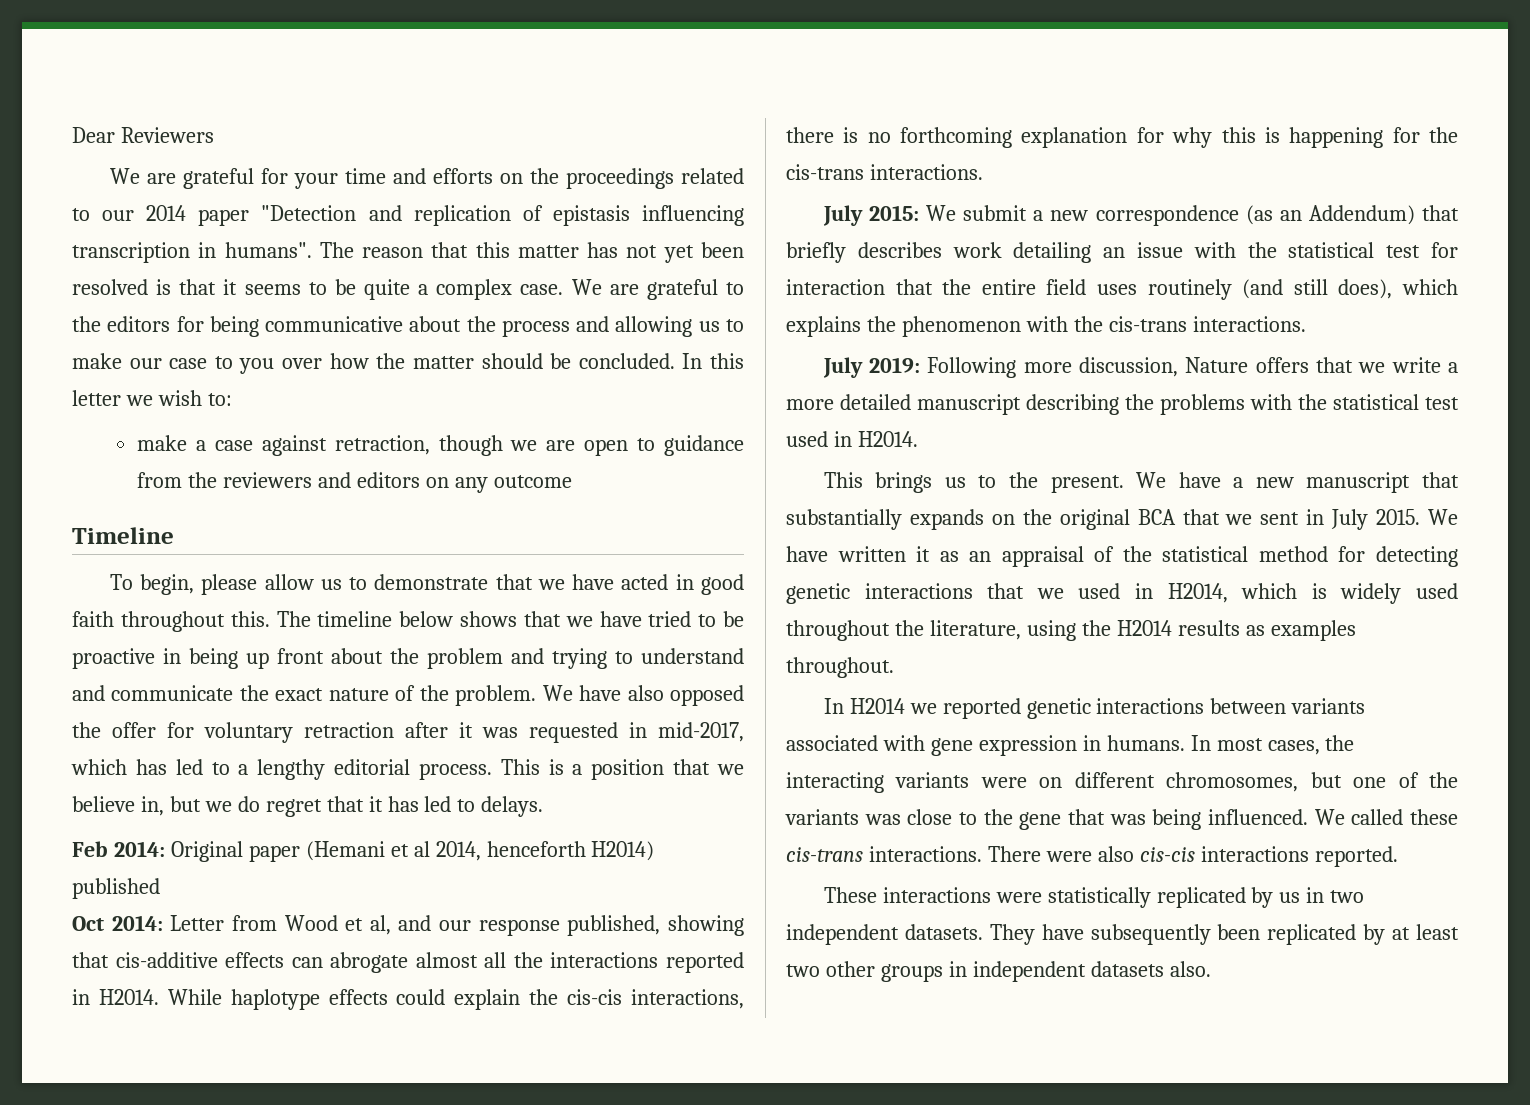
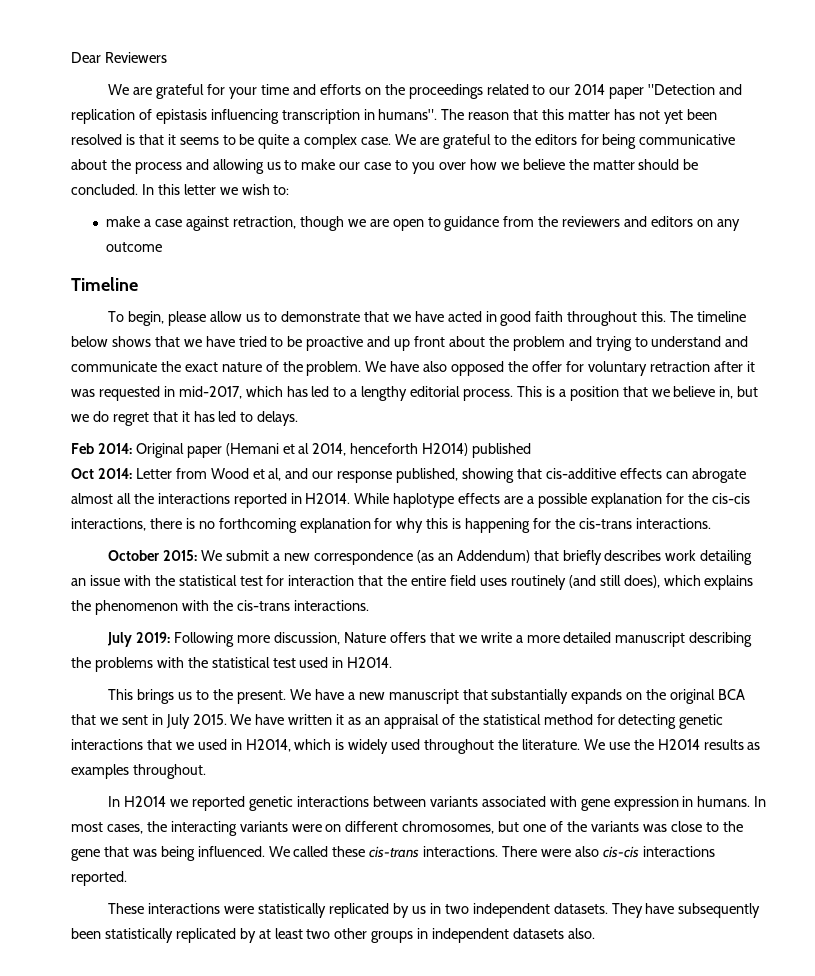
(369, 361) none -> [500,159,565,170] we believe
[163,648,238,669] in being -> [367,336,391,347] and
[396,989,521,1010] could explain -> [504,493,684,508] are a possible explanation for
[822,205,863,226] July -> [108,550,160,561] October
[929,620,1076,641] literature, using -> [521,739,630,750] literature. We use
(1261, 932) none -> [104,928,173,943] statistically

